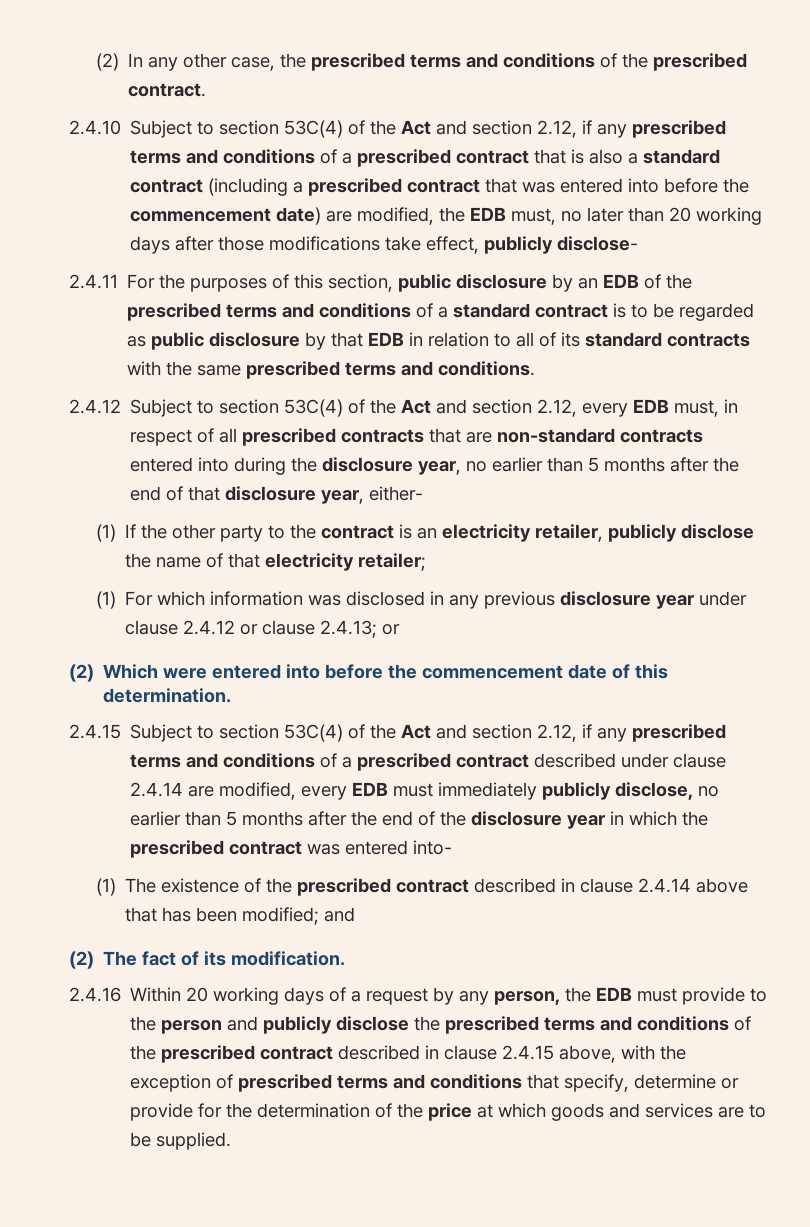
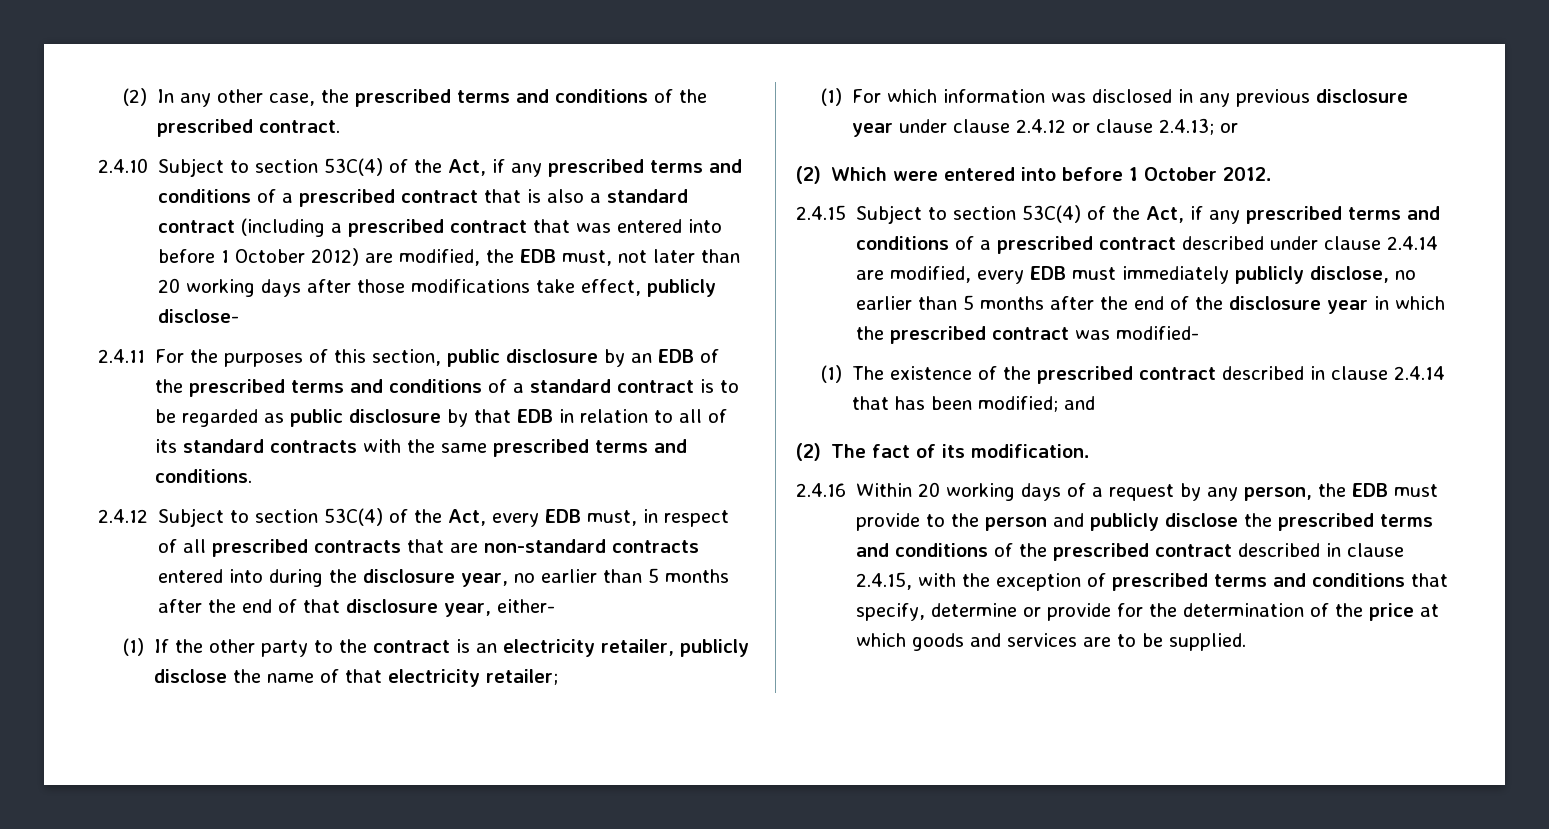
[401,120,578,138] Act and section 2.12, -> [448,159,487,176] Act,
[723,178,750,193] [130,207,322,225] the commencement date) -> [221,248,360,266] 1 October 2012)
[561,211,583,222] no -> [618,250,648,263] not
[401,399,578,417] Act and section 2.12, -> [448,509,487,526] Act,
[388,664,669,679] [103,688,232,703] the commencement date of this determination. -> [1129,167,1273,181] 1 October 2012.
[401,724,578,742] Act and section 2.12, -> [1146,206,1185,223] Act,
[345,840,453,855] entered into- -> [1116,326,1200,340] modified-
[696,878,749,893] above -> (1446, 373) none
[502,1045,617,1063] 2.4.15 above, -> [856,572,913,590] 2.4.15,

